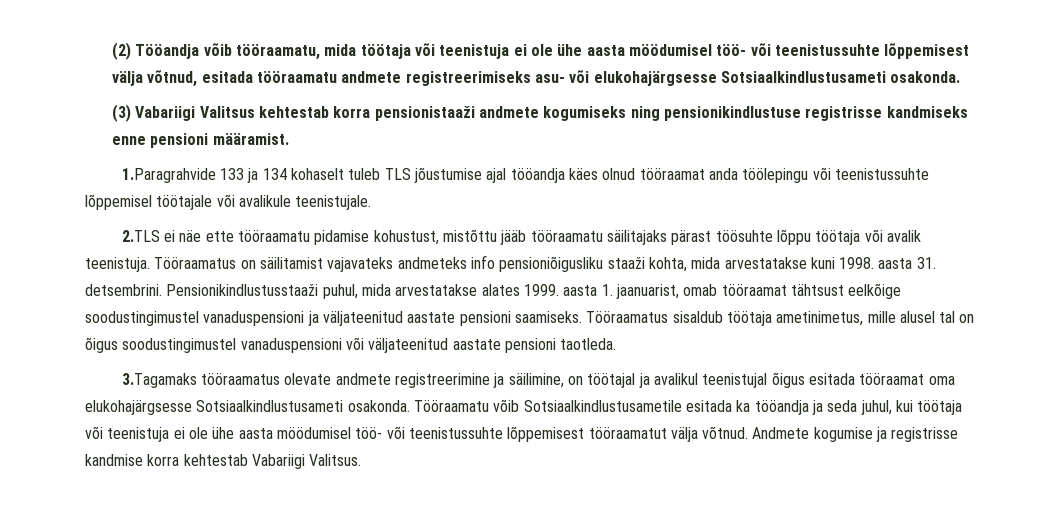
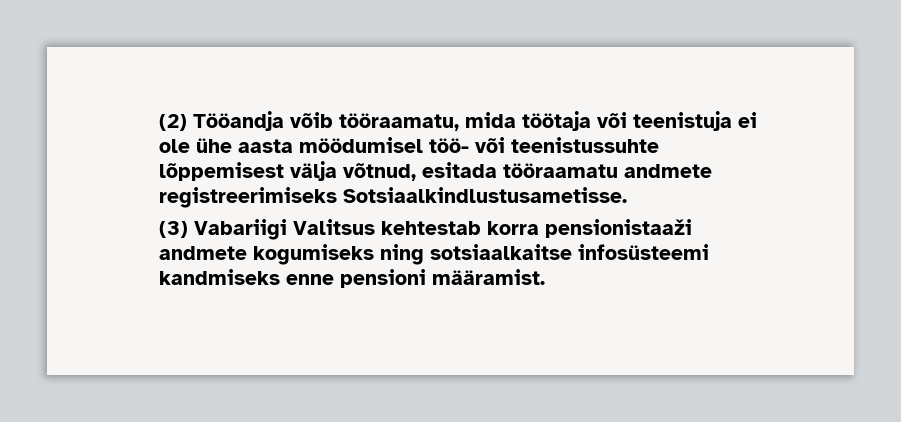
[534,70,961,86] asu- või elukohajärgsesse Sotsiaalkindlustusameti osakonda. -> [342,187,627,203] Sotsiaalkindlustusametisse.
[663,106,883,121] pensionikindlustuse registrisse -> [429,244,709,260] sotsiaalkaitse infosüsteemi
[121,167,929,183] [85,194,372,210] [121,229,921,245] [85,255,936,272] [85,283,902,299] [85,311,975,326] [85,337,617,353] [121,372,955,388] [85,399,963,415] [85,426,959,442] [85,454,362,469] // 1.Paragrahvide 133 ja 134 kohaselt tuleb TLS jõustumise ajal tööandja käes olnud tööraamat anda töölepingu või teenistussuhte lõppemisel töötajale või avalikule teenistujale. // 2.TLS ei näe ette tööraamatu pidamise kohustust, mistõttu jääb tööraamatu säilitajaks pärast töösuhte lõppu töötaja või avalik teenistuja. Tööraamatus on säilitamist vajavateks andmeteks info pensioniõigusliku staaži kohta, mida arvestatakse kuni 1998. aasta 31. detsembrini. Pensionikindlustusstaaži puhul, mida arvestatakse alates 1999. aasta 1. jaanuarist, omab tööraamat tähtsust eelkõige soodustingimustel vanaduspensioni ja väljateenitud aastate pensioni saamiseks. Tööraamatus sisaldub töötaja ametinimetus, mille alusel tal on õigus soodustingimustel vanaduspensioni või väljateenitud aastate pensioni taotleda. // 3.Tagamaks tööraamatus olevate andmete registreerimine ja säilimine, on töötajal ja avalikul teenistujal õigus esitada tööraamat oma elukohajärgsesse Sotsiaalkindlustusameti osakonda. Tööraamatu võib Sotsiaalkindlustusametile esitada ka tööandja ja seda juhul, kui töötaja või teenistuja ei ole ühe aasta möödumisel töö- või teenistussuhte lõppemisest tööraamatut välja võtnud. Andmete kogumise ja registrisse kandmise korra kehtestab Vabariigi Valitsus. -> (545, 277) none

